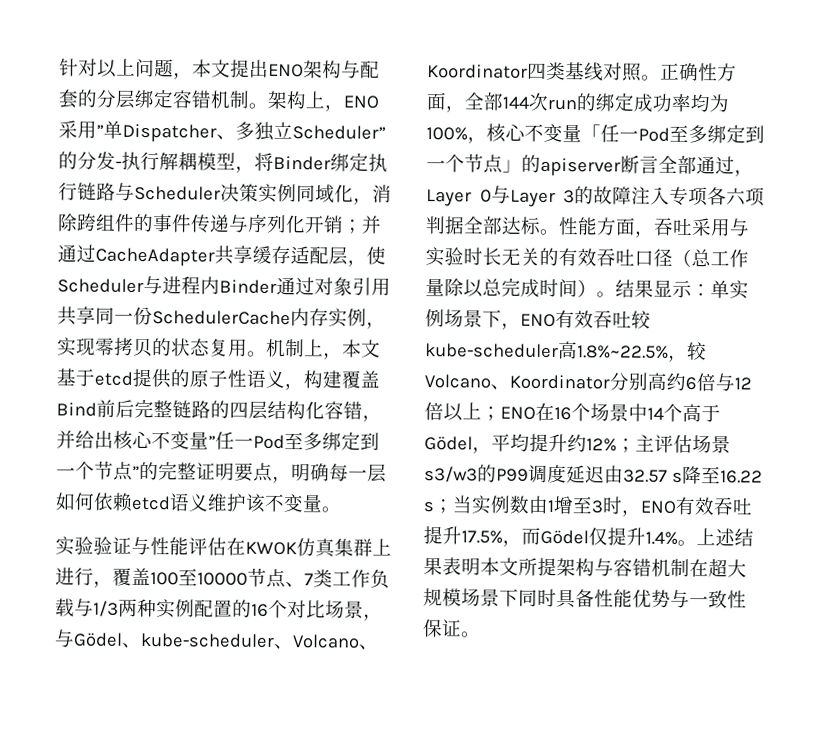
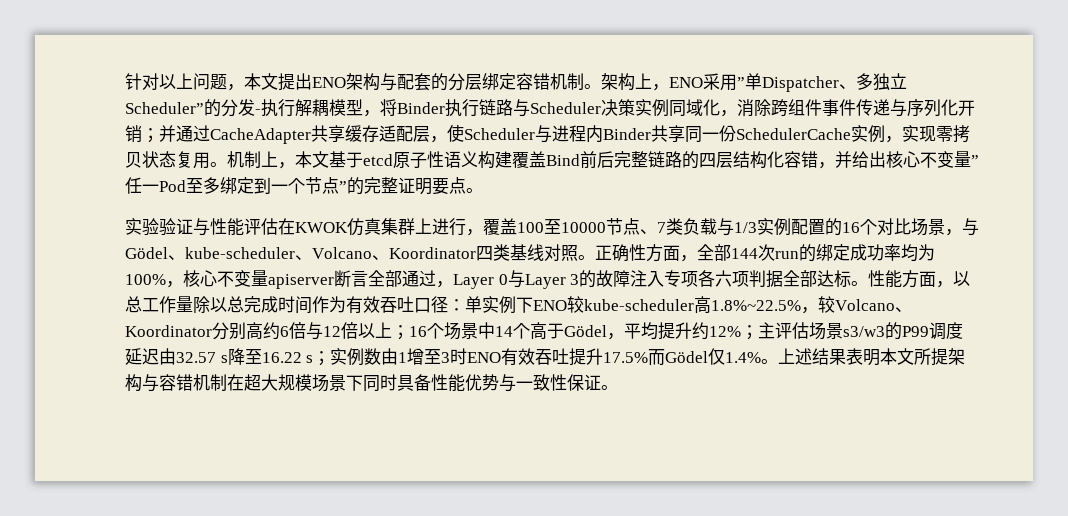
[330,152,369,172] 绑定 -> (445, 108) none
[133,213,154,233] 的 -> (822, 107) none
[276,276,391,296] 通过对象引用 -> (651, 134) none
[290,308,329,327] 内存 -> (851, 134) none
[152,338,172,357] 的 -> (142, 160) none
[132,368,190,389] 提供的 -> (393, 160) none
[284,383,304,391] ， -> (478, 159) none
[272,463,387,484] [55,492,323,513] ，明确每一层如何依赖etcd语义维护该不变量 -> (466, 185) none
[332,569,371,588] 工作 -> (683, 226) none
[118,598,157,618] 两种 -> (757, 227) none
[581,124,765,144] [426,153,541,174] 「任一Pod至多绑定到一个节点」的 -> (268, 278) none
[653,217,750,237] [425,247,692,268] 吞吐采用与实验时长无关的有效吞吐口径（ -> [953,271,971,286] 以
[577,279,749,300] [425,309,632,330] ）。结果显示：单实例场景下，ENO有效吞吐 -> [312,296,567,314] 作为有效吞吐口径：单实例下ENO
[500,402,555,422] ENO在 -> (409, 332) none
[452,495,473,514] 当 -> (331, 358) none
[621,509,641,517] ， -> (468, 356) none
[502,539,522,547] ， -> (649, 357) none
[607,527,646,546] 提升 -> (726, 356) none

